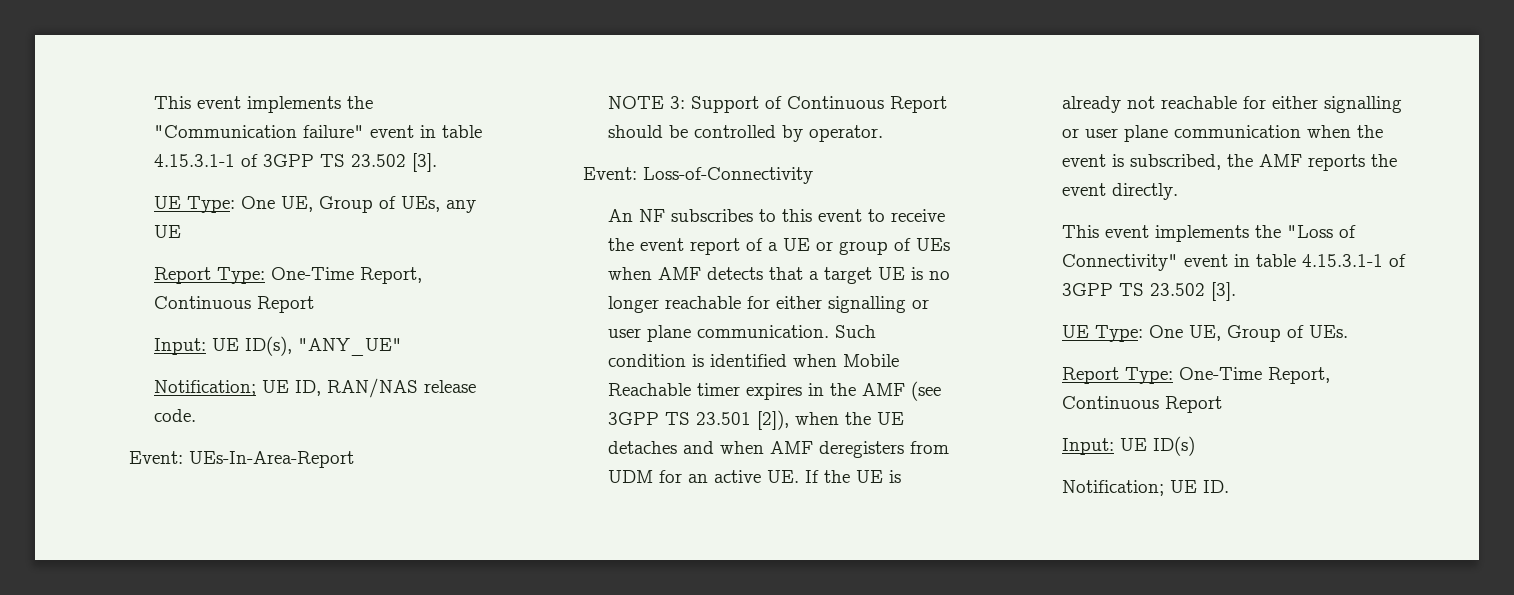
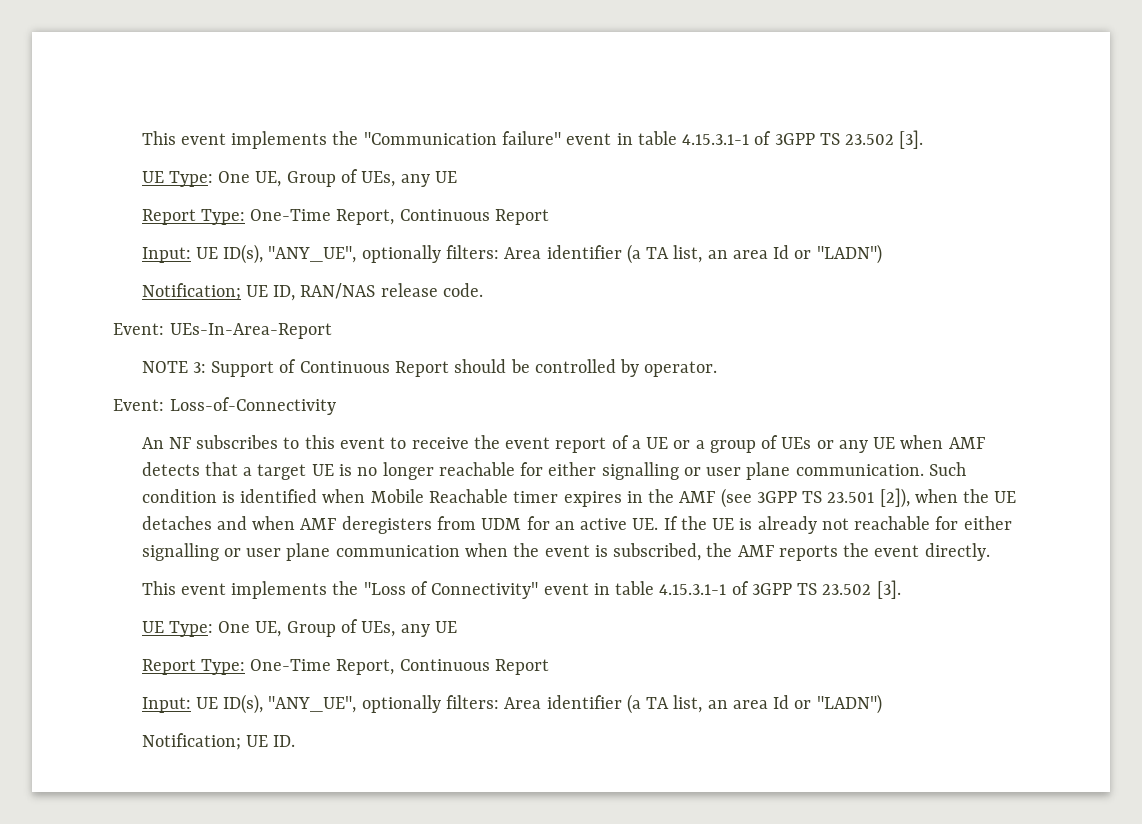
[298,338,403,356] "ANY_UE" -> [268,244,882,264] "ANY_UE", optionally filters: Area identifier (a TA list, an area Id or "LADN")
(834, 246) none -> [695,440,705,449] a
(951, 244) none -> [816,437,896,453] or any UE
[1309,325,1349,338] [1062,367,1331,384] [1062,396,1223,413] [1062,436,1196,456] UEs. // Report Type: One-Time Report, Continuous Report // Input: UE ID(s) -> [361,621,457,637] [141,659,549,675] [141,694,882,714] UEs, any UE // Report Type: One-Time Report, Continuous Report // Input: UE ID(s), "ANY_UE", optionally filters: Area identifier (a TA list, an area Id or "LADN")

